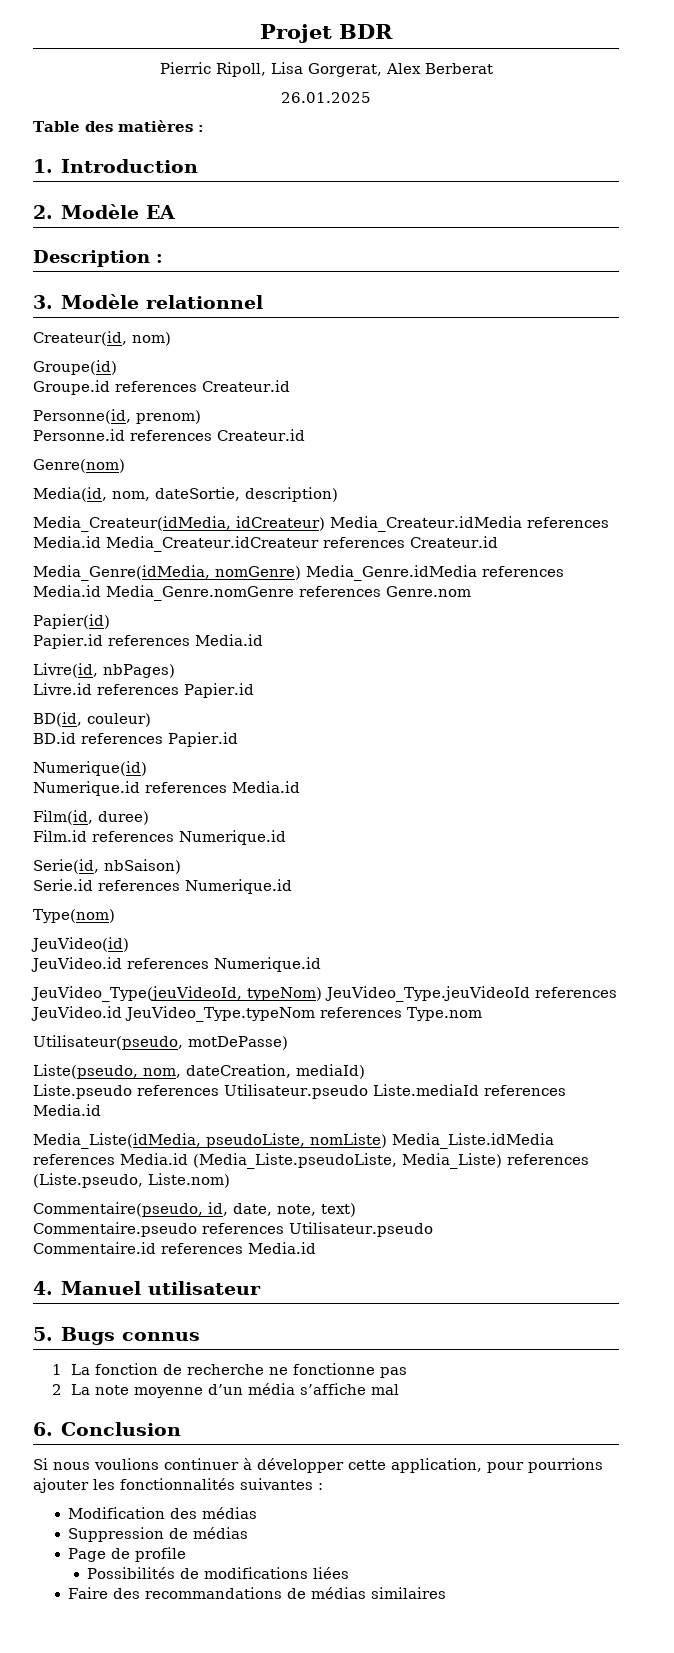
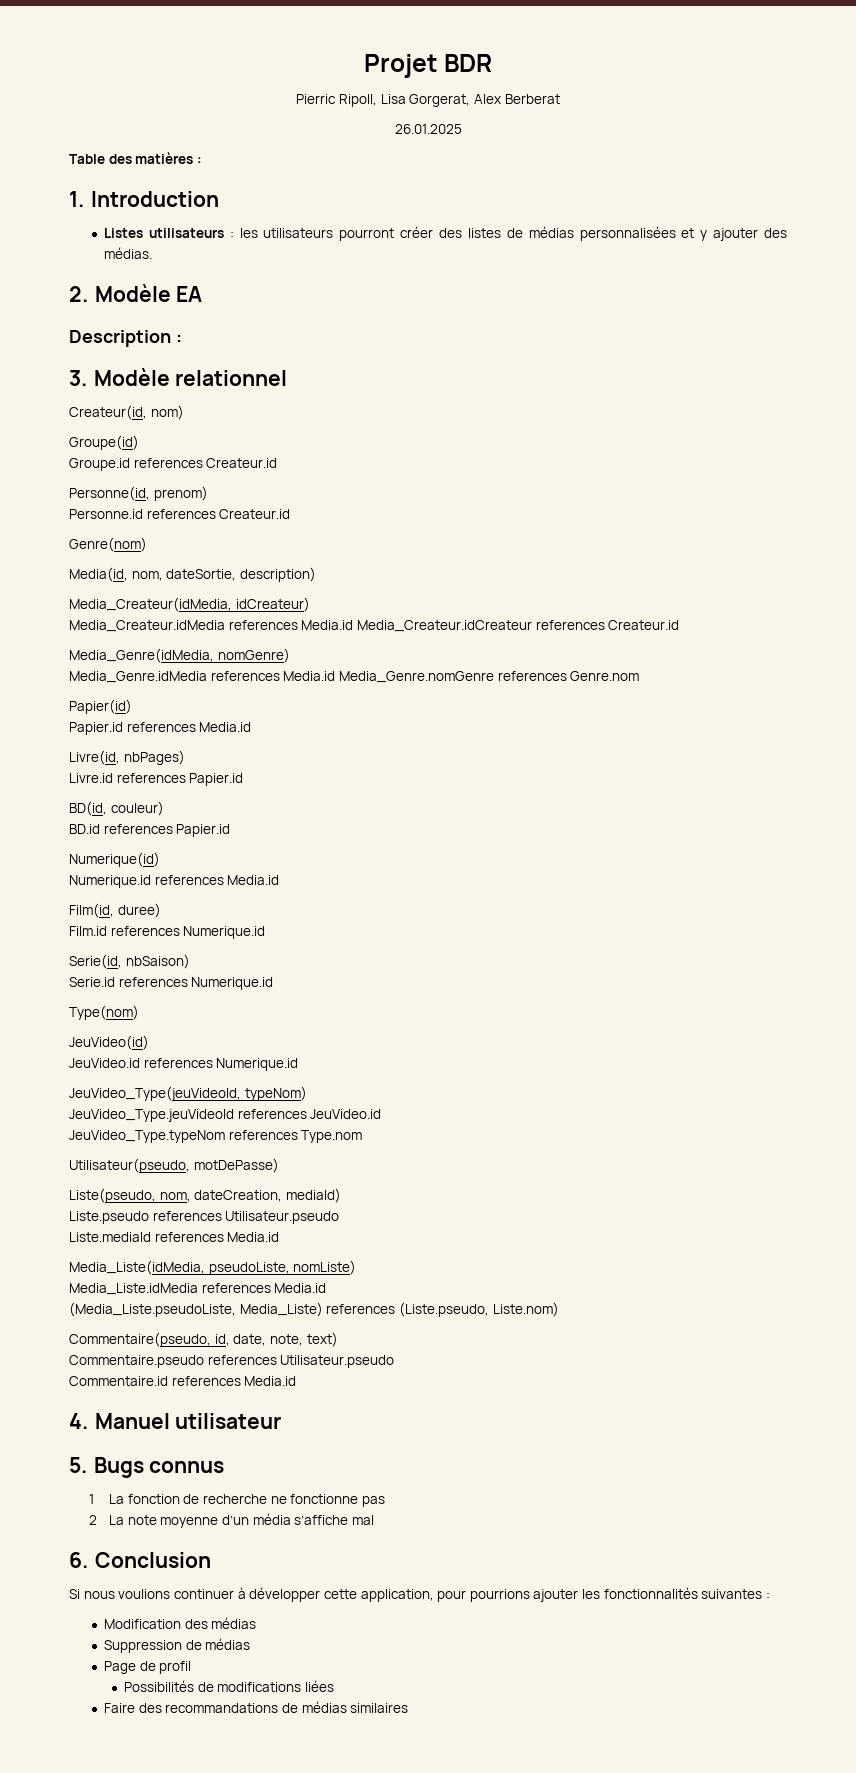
(198, 166) none -> [103,226,788,241] [103,247,152,259] // Listes utilisateurs : les utilisateurs pourront créer des listes de médias personnalisées et y ajouter des médias.
(325, 523) none -> (310, 604) //
(301, 573) none -> (290, 655) //
(322, 994) none -> (307, 1093) //
(122, 1013) none -> (382, 1114) //
(368, 1091) none -> (340, 1217) //
(387, 1140) none -> (357, 1267) //
(188, 1159) none -> (327, 1288) //
[135,1547,187,1562] profile -> [159,1661,192,1674] profil

